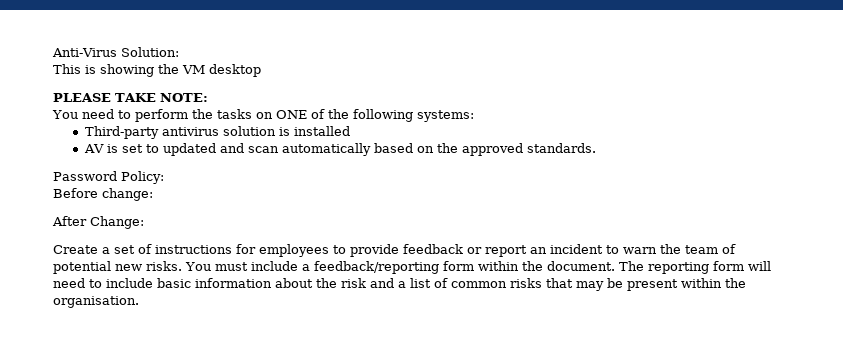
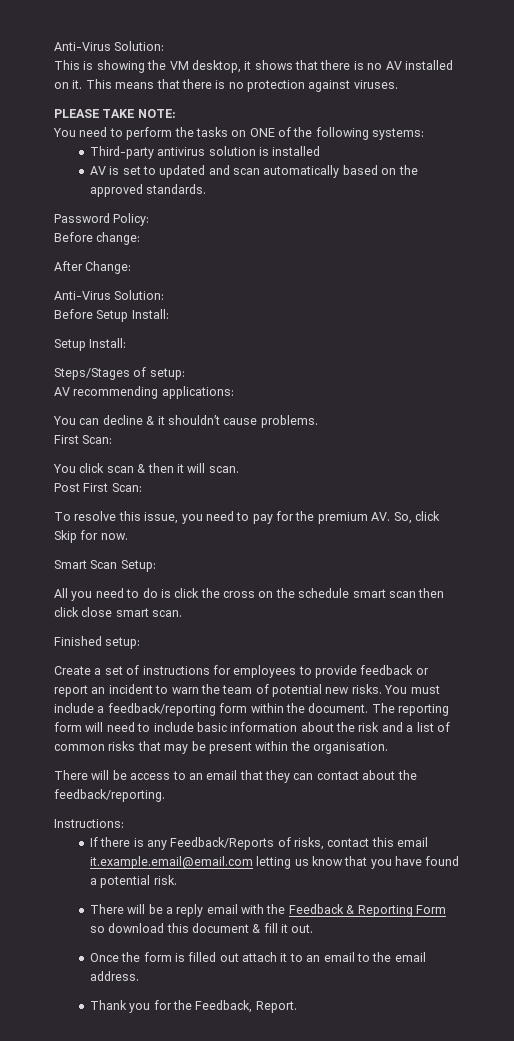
[209,64,261,77] desktop -> [191,60,453,73] [54,79,398,92] desktop, it shows that there is no AV installed on it. This means that there is no protection against viruses.
(144, 222) none -> [54,290,165,300] [54,309,169,322] [54,338,127,351] [54,367,185,380] [54,386,234,399] [53,415,318,428] [54,435,113,444] [53,463,239,473] [54,483,142,492] [54,511,440,524] [54,530,128,543] [54,560,156,572] [54,588,445,601] [54,607,183,617] [54,636,141,649] // Anti-Virus Solution: // Before Setup Install: // Setup Install: // Steps/Stages of setup: // AV recommending applications: // You can decline & it shouldn’t cause problems. // First Scan: // You click scan & then it will scan. // Post First Scan: // To resolve this issue, you need to pay for the premium AV. So, click Skip for now. // Smart Scan Setup: // All you need to do is click the cross on the schedule smart scan then click close smart scan. // Finished setup:
(139, 302) none -> [54,770,417,783] [54,789,165,802] [54,819,124,828] [89,837,429,850] [89,856,460,869] [89,875,177,888] [89,904,446,917] [89,923,314,933] [89,952,426,962] [89,971,139,981] [89,1000,297,1013] // There will be access to an email that they can contact about the feedback/reporting. // Instructions: // If there is any Feedback/Reports of risks, contact this email it.example.email@email.com letting us know that you have found a potential risk. // There will be a reply email with the Feedback & Reporting Form so download this document & fill it out. // Once the form is filled out attach it to an email to the email address. // Thank you for the Feedback, Report.

